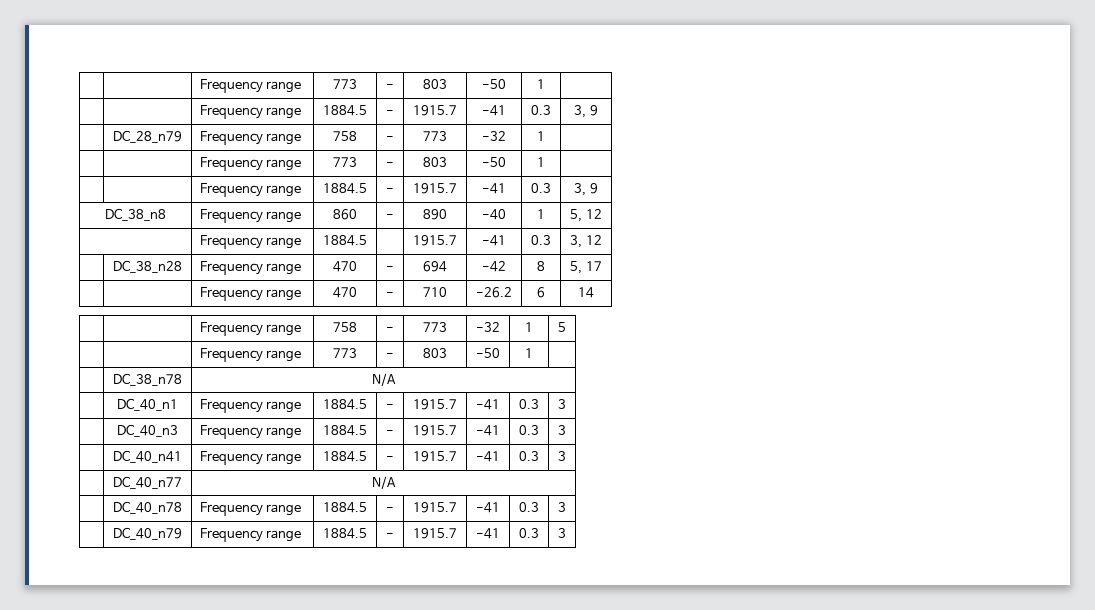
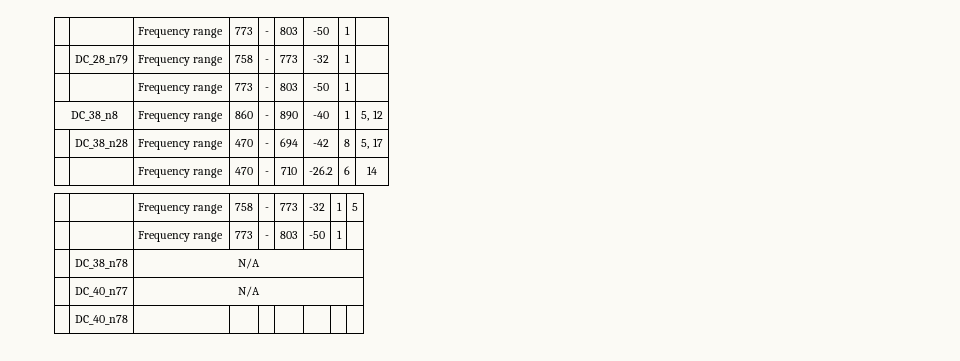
[199,79,302,93] [333,79,357,89] [386,84,394,89] [423,79,447,89] [482,79,506,89] [537,79,545,89] [199,105,302,119] [323,105,367,116] [386,110,394,115] [413,105,457,116] [482,105,506,116] [531,105,551,115] [574,105,598,118] | | Frequency range | 773 | - | 803 | -50 | 1 | // | | Frequency range | 1884.5 | - | 1915.7 | -41 | 0.3 | 3, 9 -> [137,27,224,38] [235,27,253,35] [264,31,269,35] [280,27,298,35] [313,27,329,35] [345,26,350,35] | | Frequency range | 773 | - | 803 | -50 | 1 |
[199,183,302,197] [323,183,367,194] [386,188,394,193] [413,183,457,194] [482,183,506,194] [531,183,551,193] [574,183,598,196] // | | Frequency range | 1884.5 | - | 1915.7 | -41 | 0.3 | 3, 9 -> (350, 86) none
[199,235,302,249] [323,235,367,246] [413,235,457,246] [482,235,506,246] [531,235,551,245] [570,235,602,248] // | Frequency range | 1884.5 | | 1915.7 | -41 | 0.3 | 3, 12 -> (383, 114) none
[117,398,178,411] [199,399,302,413] [323,399,367,410] [386,404,394,409] [413,399,457,410] [476,399,500,410] [519,399,539,409] [558,399,566,409] [117,424,178,437] [199,425,302,439] [323,425,367,436] [386,430,394,435] [413,425,457,436] [476,425,500,436] [519,425,539,435] [558,425,566,435] [113,450,182,463] [199,451,302,465] [323,451,367,462] [386,456,394,461] [413,451,457,462] [476,451,500,462] [519,451,539,461] [558,451,566,461] [113,476,182,489] [371,476,396,489] [113,501,182,514] [199,502,302,516] [323,502,367,513] [386,507,394,512] [413,502,457,513] [476,502,500,513] [519,502,539,512] [558,502,566,512] [113,527,182,540] [199,528,302,542] [323,528,367,539] [386,533,394,538] [413,528,457,539] [476,528,500,539] [519,528,539,538] [558,528,566,538] DC_40_n1 | Frequency range | 1884.5 | - | 1915.7 | -41 | 0.3 | 3 // | DC_40_n3 | Frequency range | 1884.5 | - | 1915.7 | -41 | 0.3 | 3 // | DC_40_n41 | Frequency range | 1884.5 | - | 1915.7 | -41 | 0.3 | 3 // | DC_40_n77 | N/A // | DC_40_n78 | Frequency range | 1884.5 | - | 1915.7 | -41 | 0.3 | 3 // | DC_40_n79 | Frequency range | 1884.5 | - | 1915.7 | -41 | 0.3 | 3 -> [75,287,128,297] [238,286,260,297] [75,315,128,325] DC_40_n77 | N/A // | DC_40_n78 | | | | | | |

